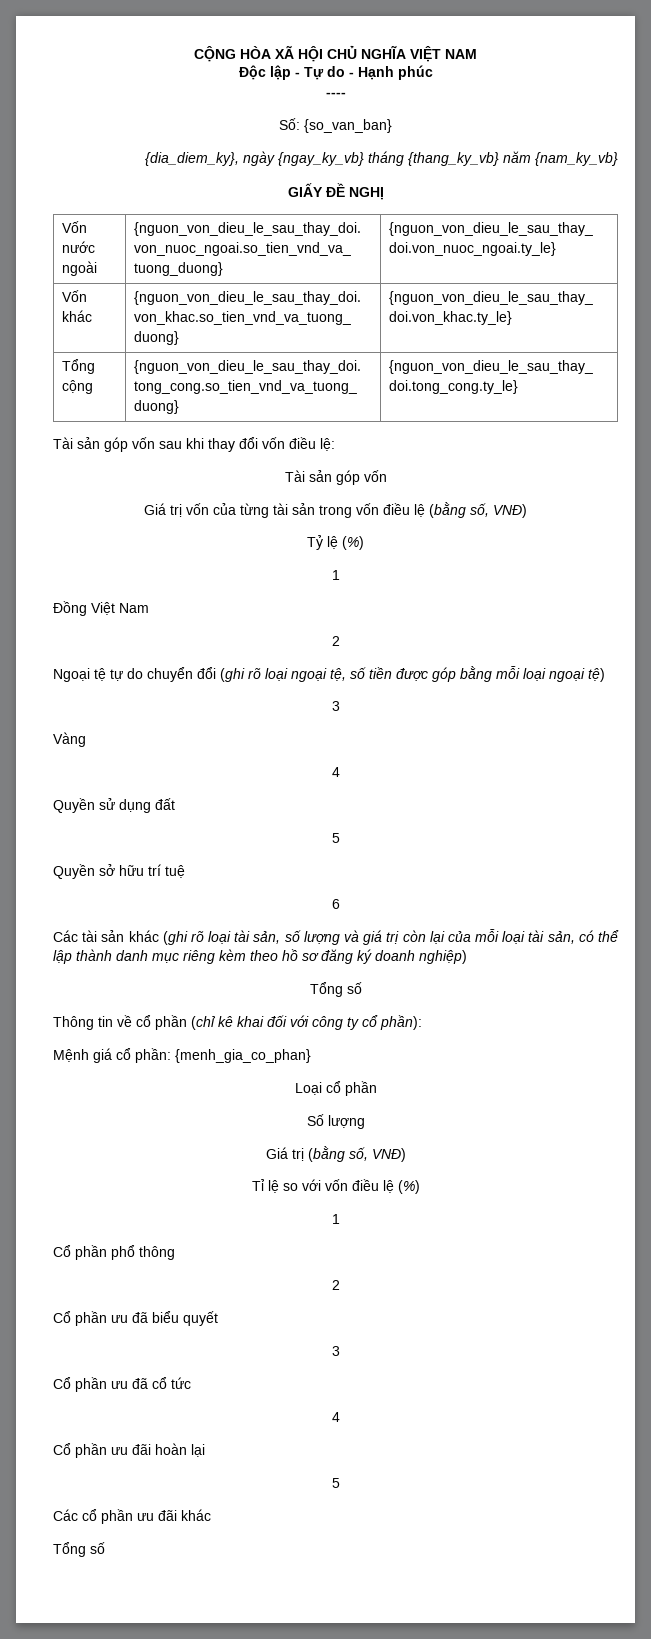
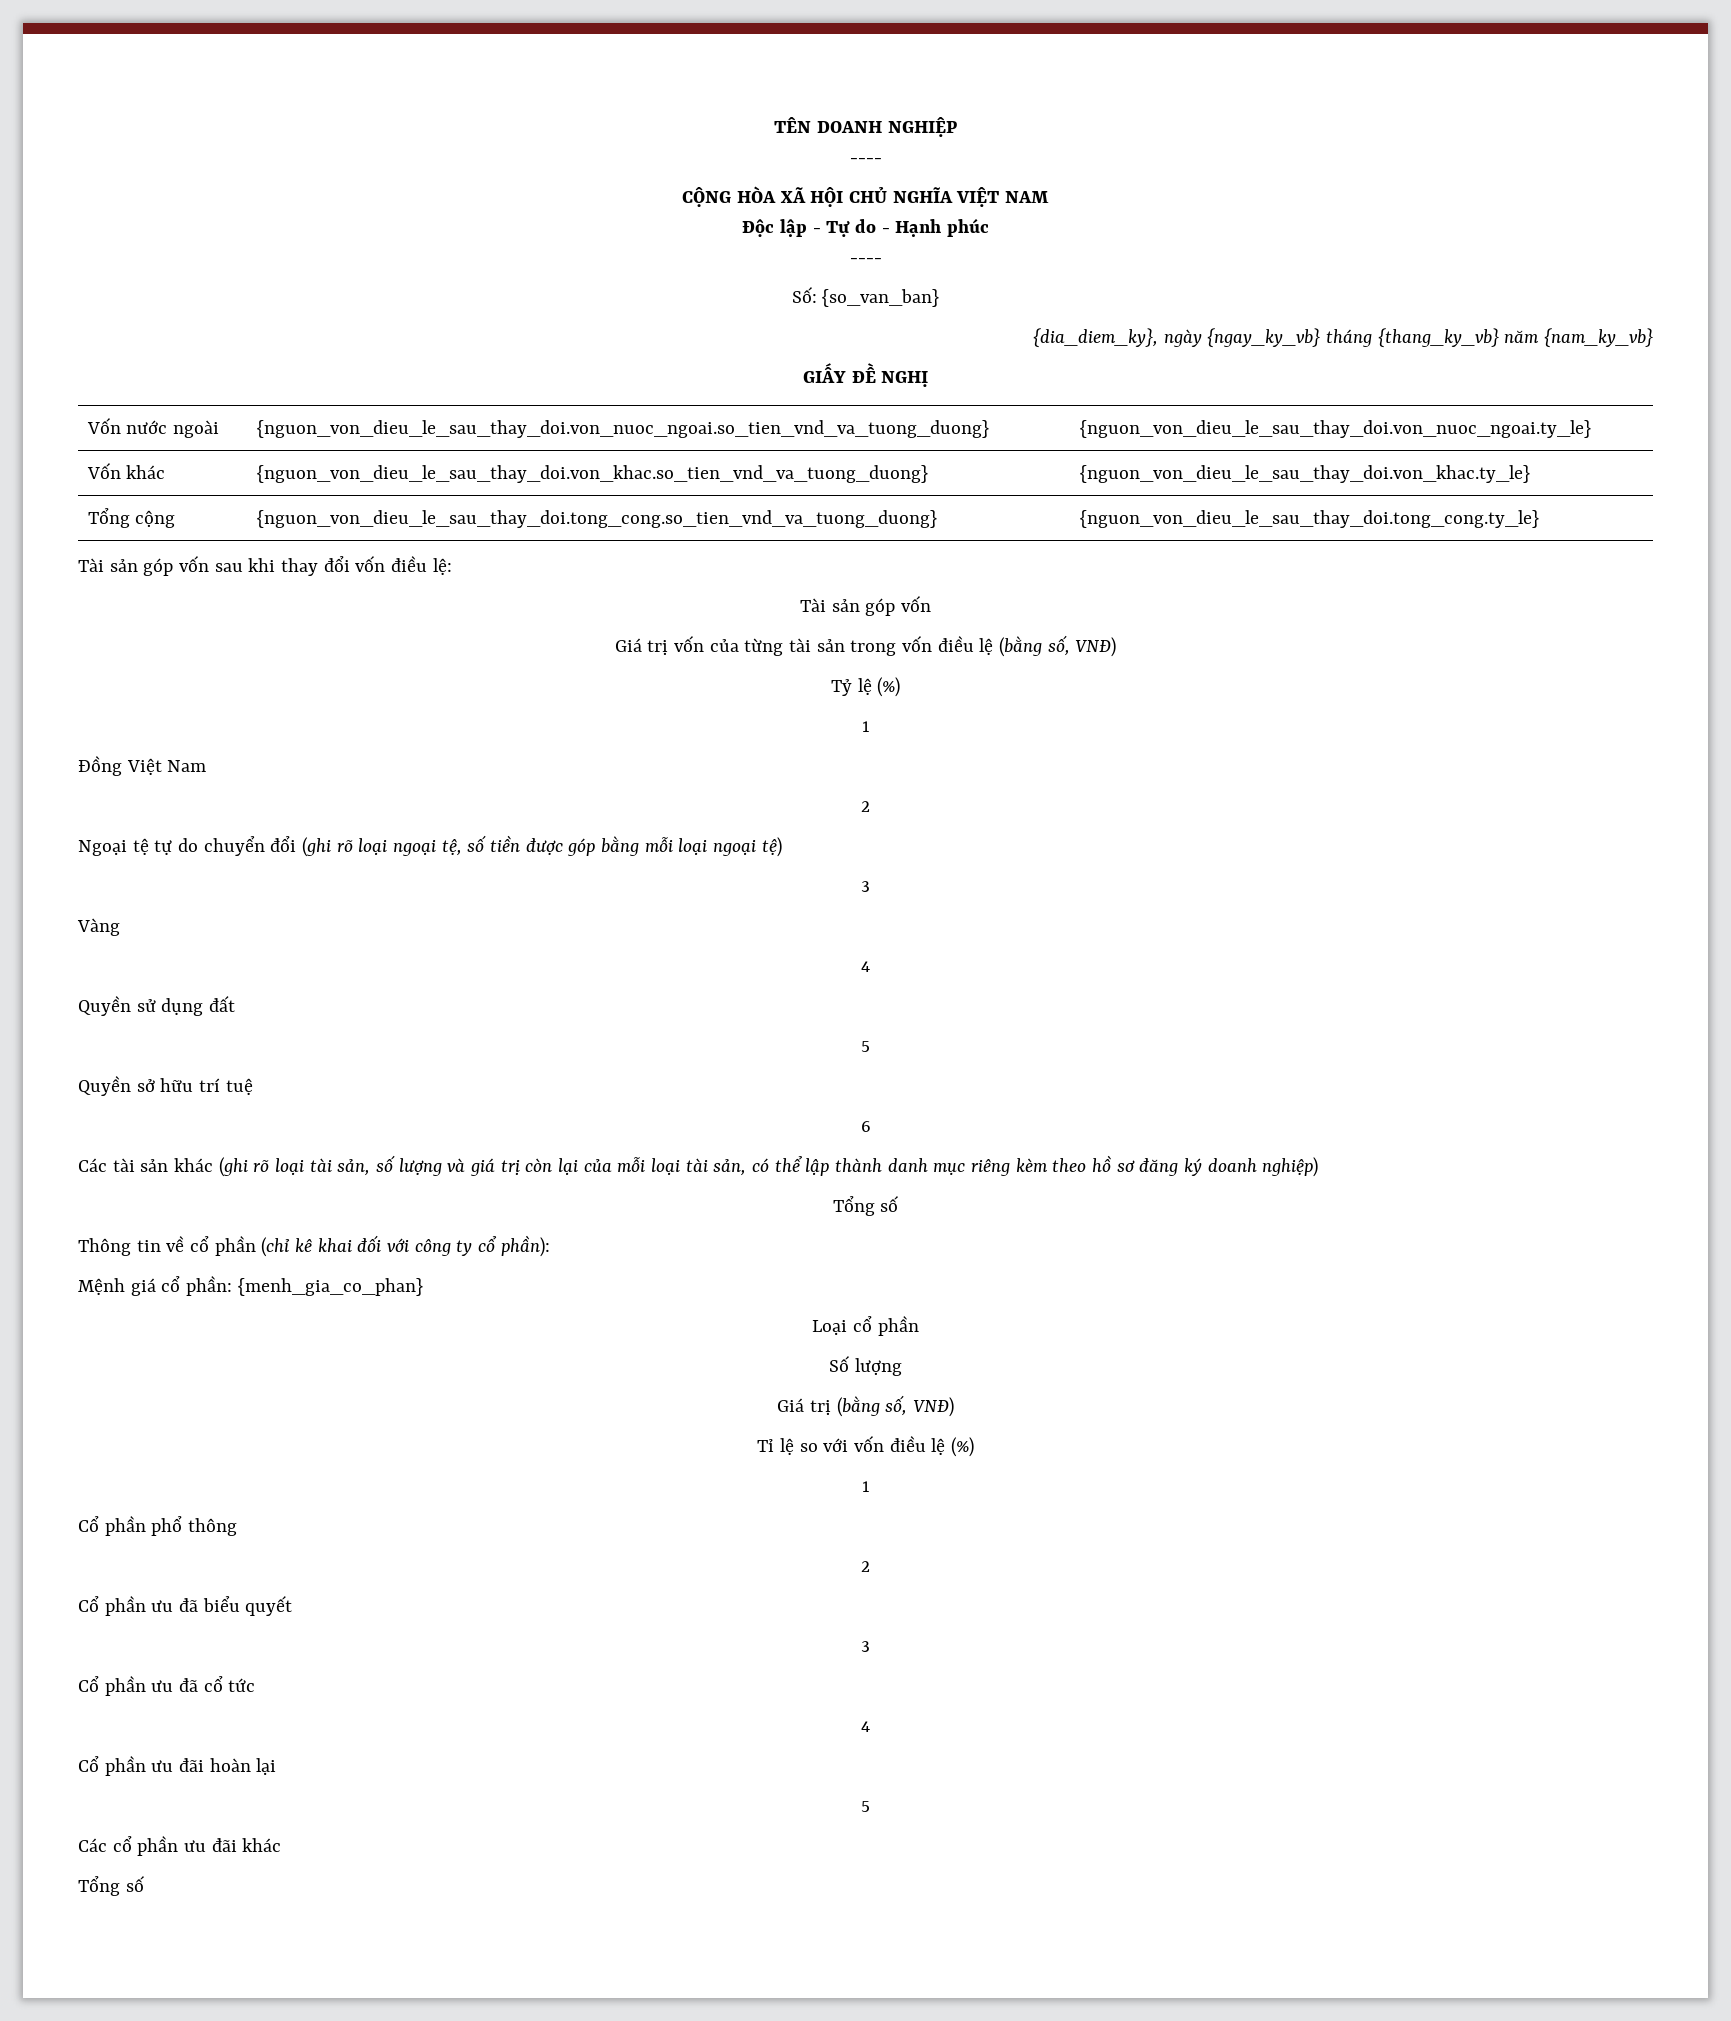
(194, 54) none -> [774,117,957,137] [849,158,882,163] TÊN DOANH NGHIỆP // ---- //

